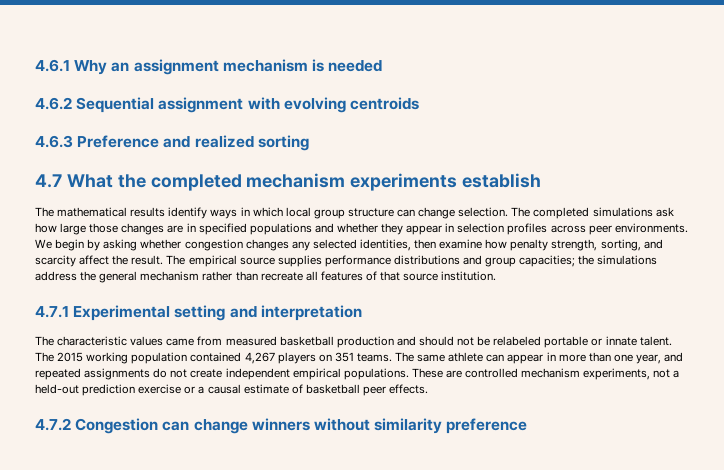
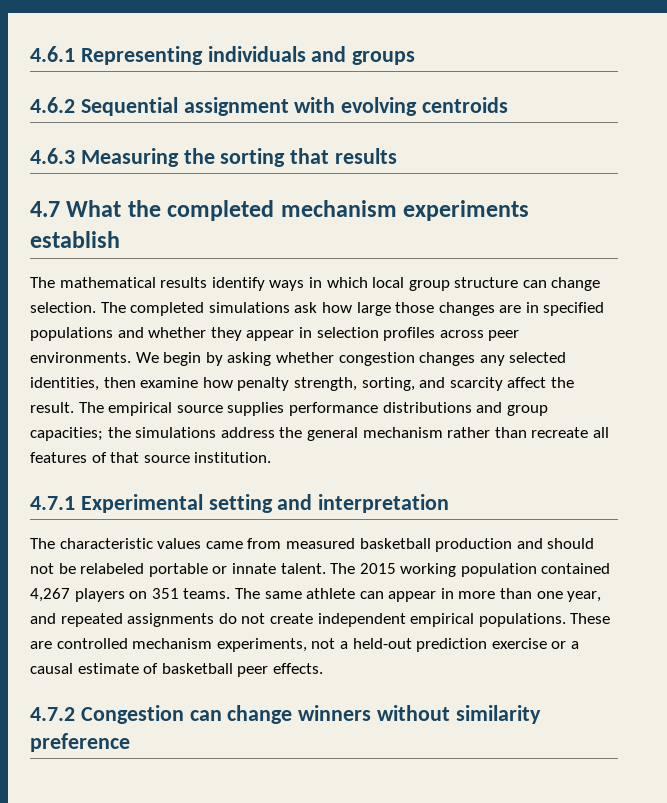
[74,59,383,75] Why an assignment mechanism is needed -> [80,46,416,65] Representing individuals and groups
[77,135,254,148] Preference and realized -> [80,148,215,167] Measuring the
(309, 143) none -> [290,148,398,164] that results

